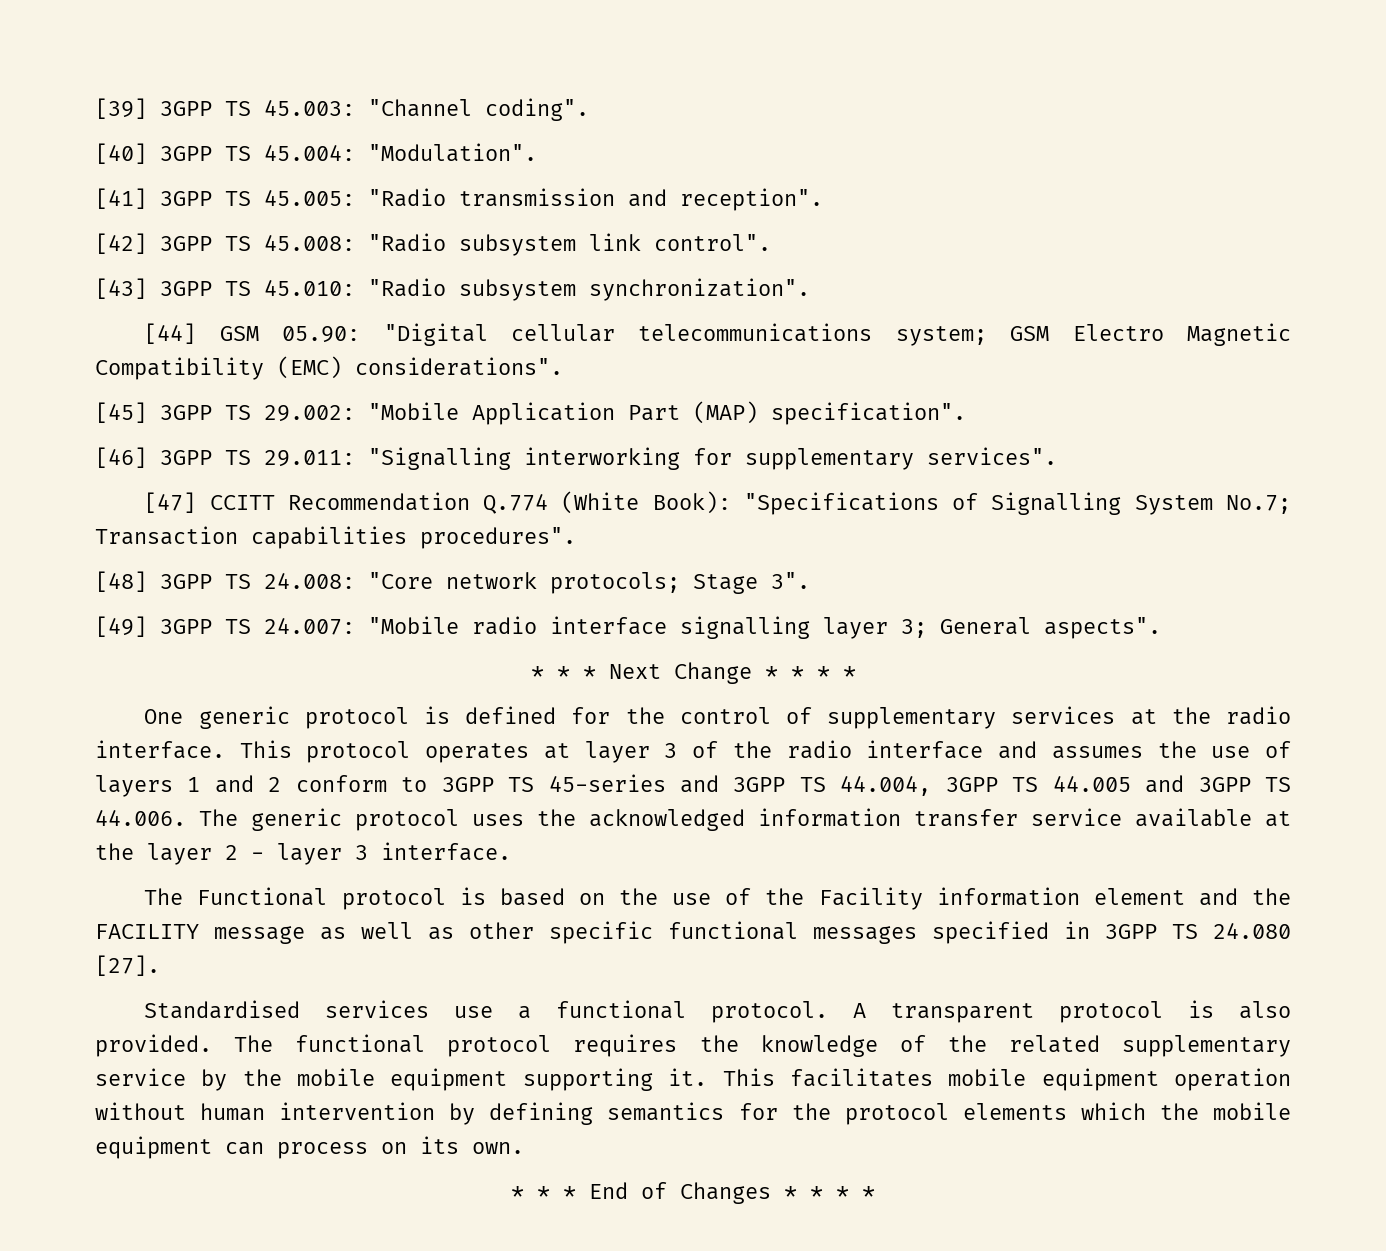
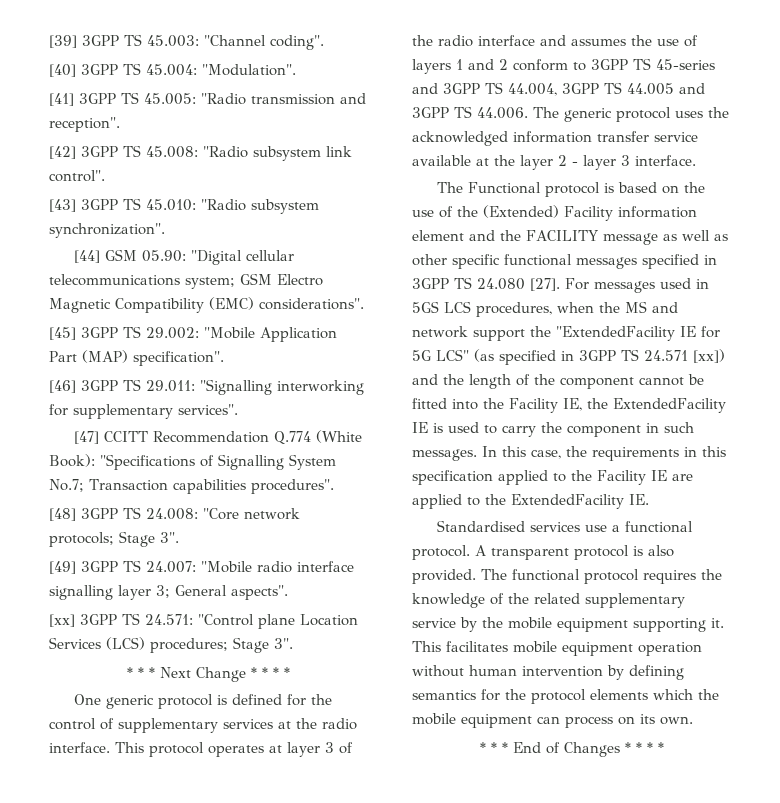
(1161, 628) none -> [49,613,358,629] [49,637,293,653] // [xx] 3GPP TS 24.571: "Control plane Location Services (LCS) procedures; Stage 3".
(805, 896) none -> [483,205,559,218] (Extended)
(160, 965) none -> [565,278,709,293] [412,301,678,317] [412,326,720,341] [412,349,725,365] [412,374,704,389] [412,398,726,413] [412,422,694,437] [412,446,726,461] [412,470,693,485] [412,494,649,509] For messages used in 5GS LCS procedures, when the MS and network support the "ExtendedFacility IE for 5G LCS" (as specified in 3GPP TS 24.571 [xx]) and the length of the component cannot be fitted into the Facility IE, the ExtendedFacility IE is used to carry the component in such messages. In this case, the requirements in this specification applied to the Facility IE are applied to the ExtendedFacility IE.

